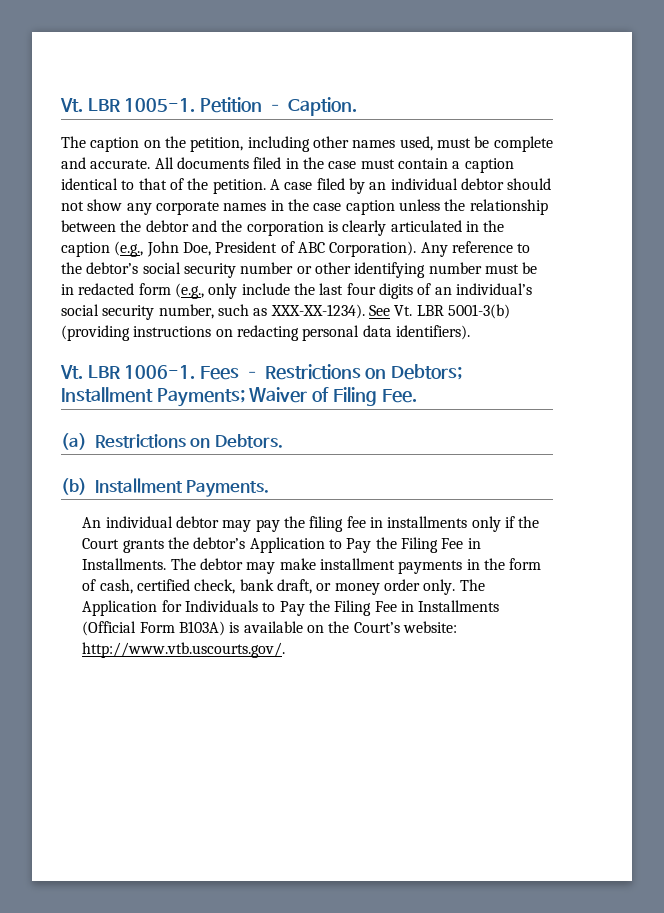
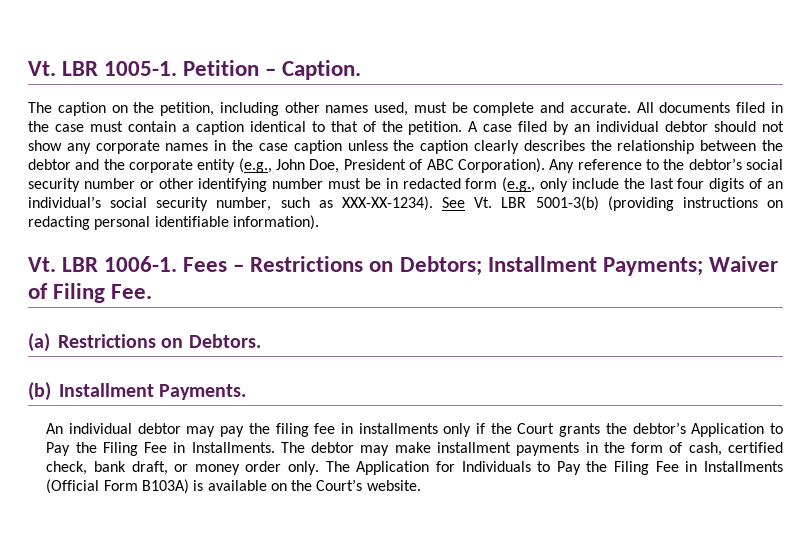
(466, 205) none -> [420,140,612,154] caption clearly describes the
[246,220,505,236] [61,242,110,257] corporation is clearly articulated in the caption -> [129,159,236,173] corporate entity
[362,325,470,340] data identifiers). -> [154,215,319,230] identifiable information).
[403,621,458,633] [82,642,286,658] website: http://www.vtb.uscourts.gov/. -> [366,480,421,491] website.

